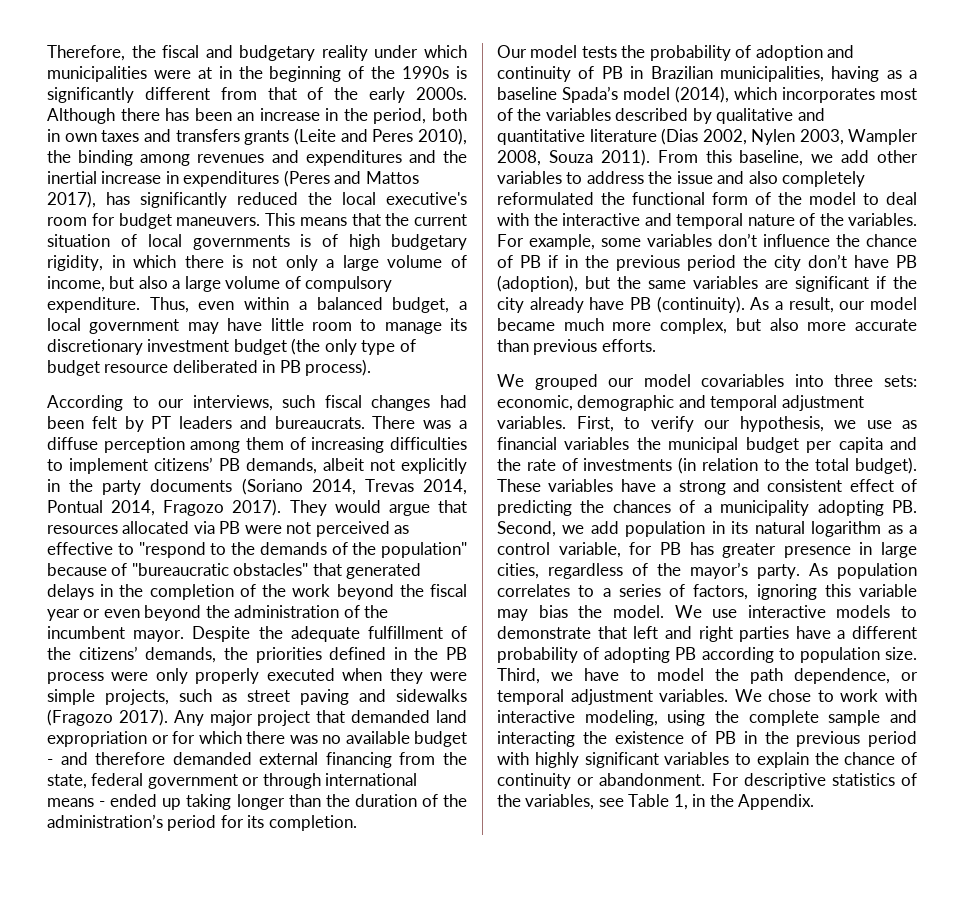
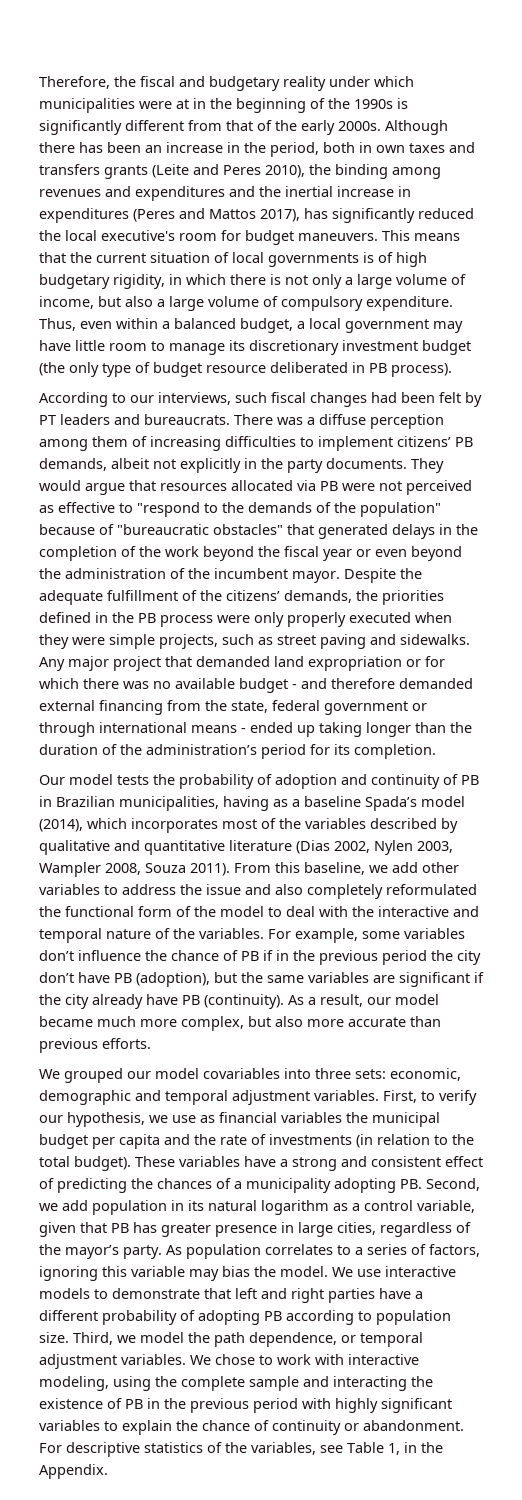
[150,478,468,495] [47,499,282,516] documents (Soriano 2014, Trevas 2014, Pontual 2014, Fragozo 2017). -> [326,458,407,469] documents.
[396,689,467,702] [47,709,168,726] sidewalks (Fragozo 2017). -> [400,634,470,645] sidewalks.
[629,542,653,555] for -> [39,1222,107,1237] given that
[584,668,646,681] have to -> (136, 1339) none

